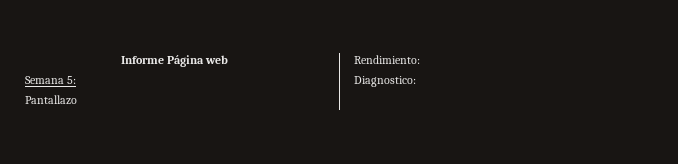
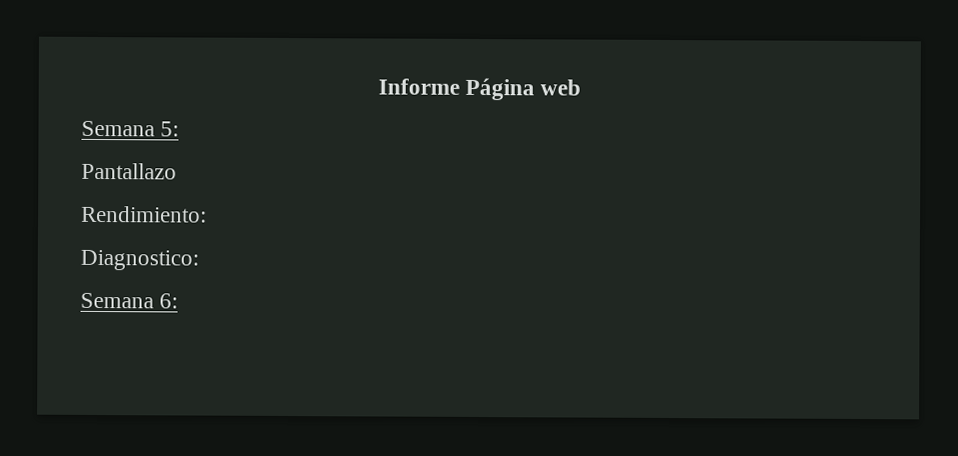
(416, 81) none -> [80,292,179,309] // Semana 6:

